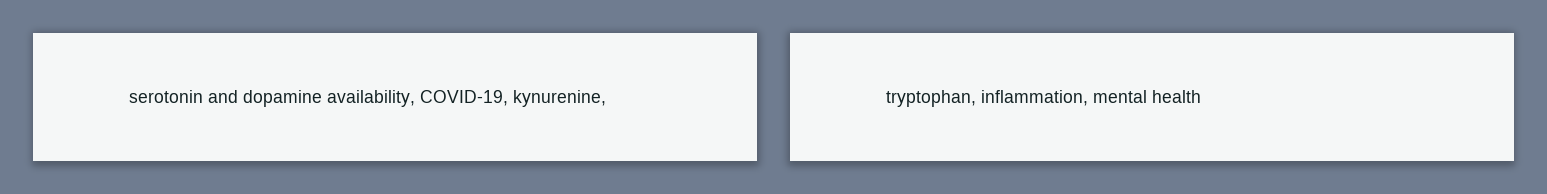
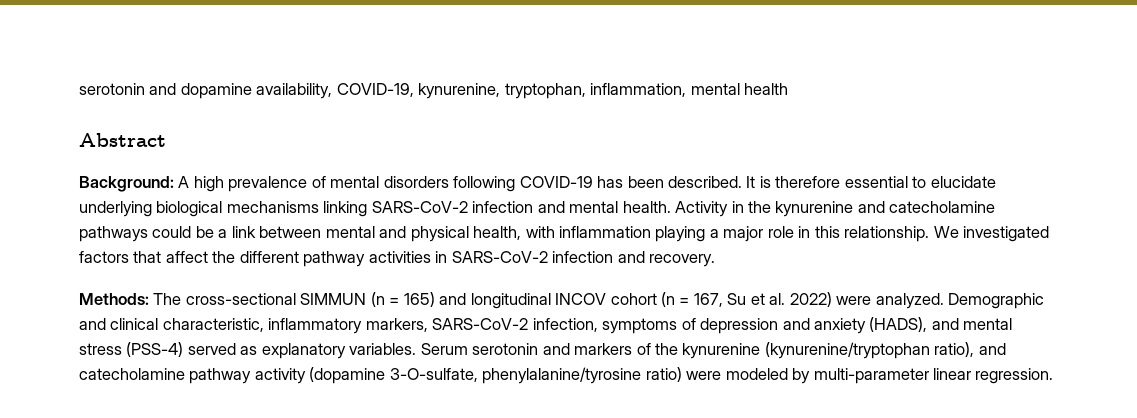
(1201, 96) none -> [79,133,166,147] [79,176,996,192] [79,201,996,217] [79,226,1050,242] [79,251,716,267] [79,292,1045,309] [79,317,1013,334] [79,342,1006,359] [79,367,1054,384] // Abstract // Background: A high prevalence of mental disorders following COVID-19 has been described. It is therefore essential to elucidate underlying biological mechanisms linking SARS-CoV-2 infection and mental health. Activity in the kynurenine and catecholamine pathways could be a link between mental and physical health, with inflammation playing a major role in this relationship. We investigated factors that affect the different pathway activities in SARS-CoV-2 infection and recovery. // Methods: The cross-sectional SIMMUN (n = 165) and longitudinal INCOV cohort (n = 167, Su et al. 2022) were analyzed. Demographic and clinical characteristic, inflammatory markers, SARS-CoV-2 infection, symptoms of depression and anxiety (HADS), and mental stress (PSS-4) served as explanatory variables. Serum serotonin and markers of the kynurenine (kynurenine/tryptophan ratio), and catecholamine pathway activity (dopamine 3-O-sulfate, phenylalanine/tyrosine ratio) were modeled by multi-parameter linear regression.

